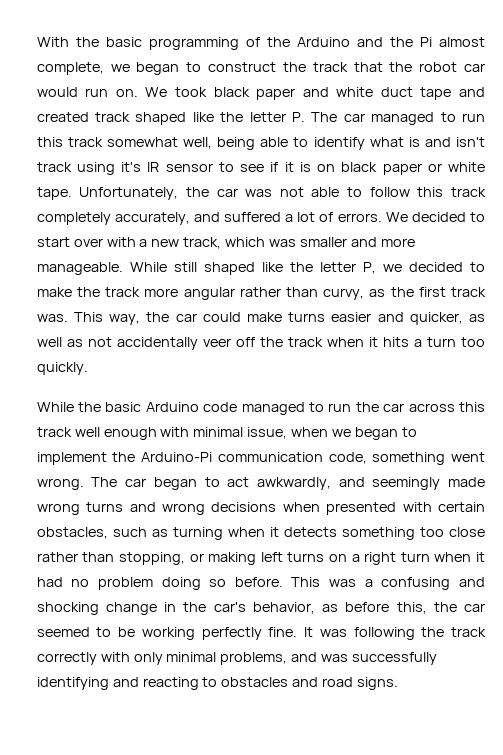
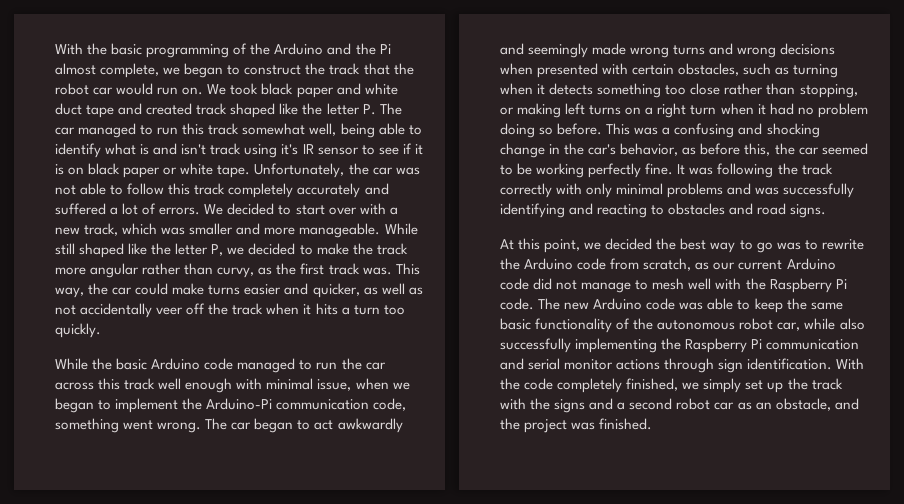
[114,212,190,225] accurately, -> [297,183,361,198] accurately
[256,477,331,490] awkwardly, -> [337,418,403,433] awkwardly
[220,652,288,665] problems, -> [667,183,724,198] problems
(399, 683) none -> [500,238,864,253] [500,258,836,271] [500,278,847,293] [500,298,843,313] [500,318,865,333] [500,338,860,353] [500,358,865,373] [500,378,843,393] [500,398,859,413] [500,418,653,433] // At this point, we decided the best way to go was to rewrite the Arduino code from scratch, as our current Arduino code did not manage to mesh well with the Raspberry Pi code. The new Arduino code was able to keep the same basic functionality of the autonomous robot car, while also successfully implementing the Raspberry Pi communication and serial monitor actions through sign identification. With the code completely finished, we simply set up the track with the signs and a second robot car as an obstacle, and the project was finished.

